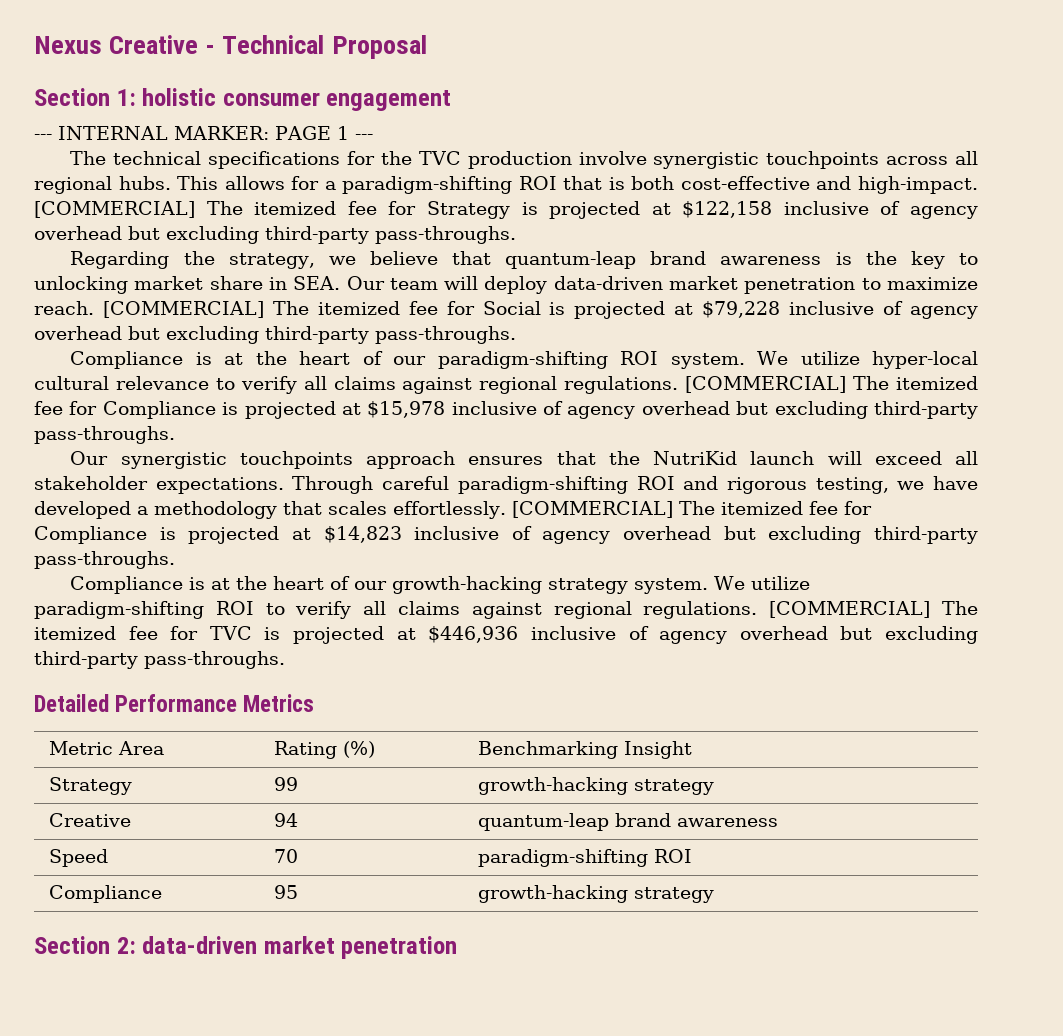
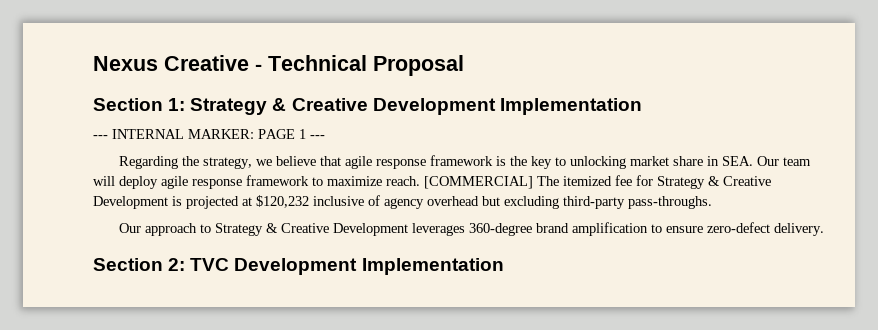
[142,88,452,111] holistic consumer engagement -> [190,98,642,115] Strategy & Creative Development Implementation
[70,151,978,169] [34,176,979,194] [34,201,979,219] [34,226,516,244] // The technical specifications for the TVC production involve synergistic touchpoints across all regional hubs. This allows for a paradigm-shifting ROI that is both cost-effective and high-impact. [COMMERCIAL] The itemized fee for Strategy is projected at $122,158 inclusive of agency overhead but excluding third-party pass-throughs. -> (325, 137) none
[505,251,822,269] quantum-leap brand awareness -> [344,155,493,169] agile response framework
[553,276,856,294] data-driven market penetration -> [161,175,309,189] agile response framework
[482,301,978,319] [34,326,516,344] [70,351,978,369] [34,376,978,394] [34,401,446,419] Social is projected at $79,228 inclusive of agency overhead but excluding third-party pass-throughs. // Compliance is at the heart of our paradigm-shifting ROI system. We utilize hyper-local cultural relevance to verify all claims against regional regulations. [COMMERCIAL] The itemized fee for Compliance is projected at $15,978 -> [657,176,771,189] [93,195,309,209] Strategy & Creative Development is projected at $120,232
[120,451,978,469] [34,476,979,494] [34,501,872,519] [34,526,978,544] [34,551,175,569] [70,576,811,594] [34,601,978,619] [34,626,979,644] [34,651,285,669] [34,694,315,712] [48,741,164,755] [273,741,375,759] [477,741,692,759] [48,777,132,795] [273,777,298,791] [477,777,714,795] [48,813,131,827] [273,813,298,827] [477,813,778,831] [48,849,108,867] [273,849,298,863] [477,849,692,867] [48,885,162,903] [273,885,298,899] [477,885,714,903] synergistic touchpoints approach ensures that the NutriKid launch will exceed all stakeholder expectations. Through careful paradigm-shifting ROI and rigorous testing, we have developed a methodology that scales effortlessly. [COMMERCIAL] The itemized fee for Compliance is projected at $14,823 inclusive of agency overhead but excluding third-party pass-throughs. // Compliance is at the heart of our growth-hacking strategy system. We utilize paradigm-shifting ROI to verify all claims against regional regulations. [COMMERCIAL] The itemized fee for TVC is projected at $446,936 inclusive of agency overhead but excluding third-party pass-throughs. // Detailed Performance Metrics // Metric Area | Rating (%) | Benchmarking Insight // Strategy | 99 | growth-hacking strategy // Creative | 94 | quantum-leap brand awareness // Speed | 70 | paradigm-shifting ROI // Compliance | 95 | growth-hacking strategy -> [144,222,824,236] approach to Strategy & Creative Development leverages 360-degree brand amplification to ensure zero-defect delivery.
[142,936,458,959] data-driven market penetration -> [190,258,504,275] TVC Development Implementation

